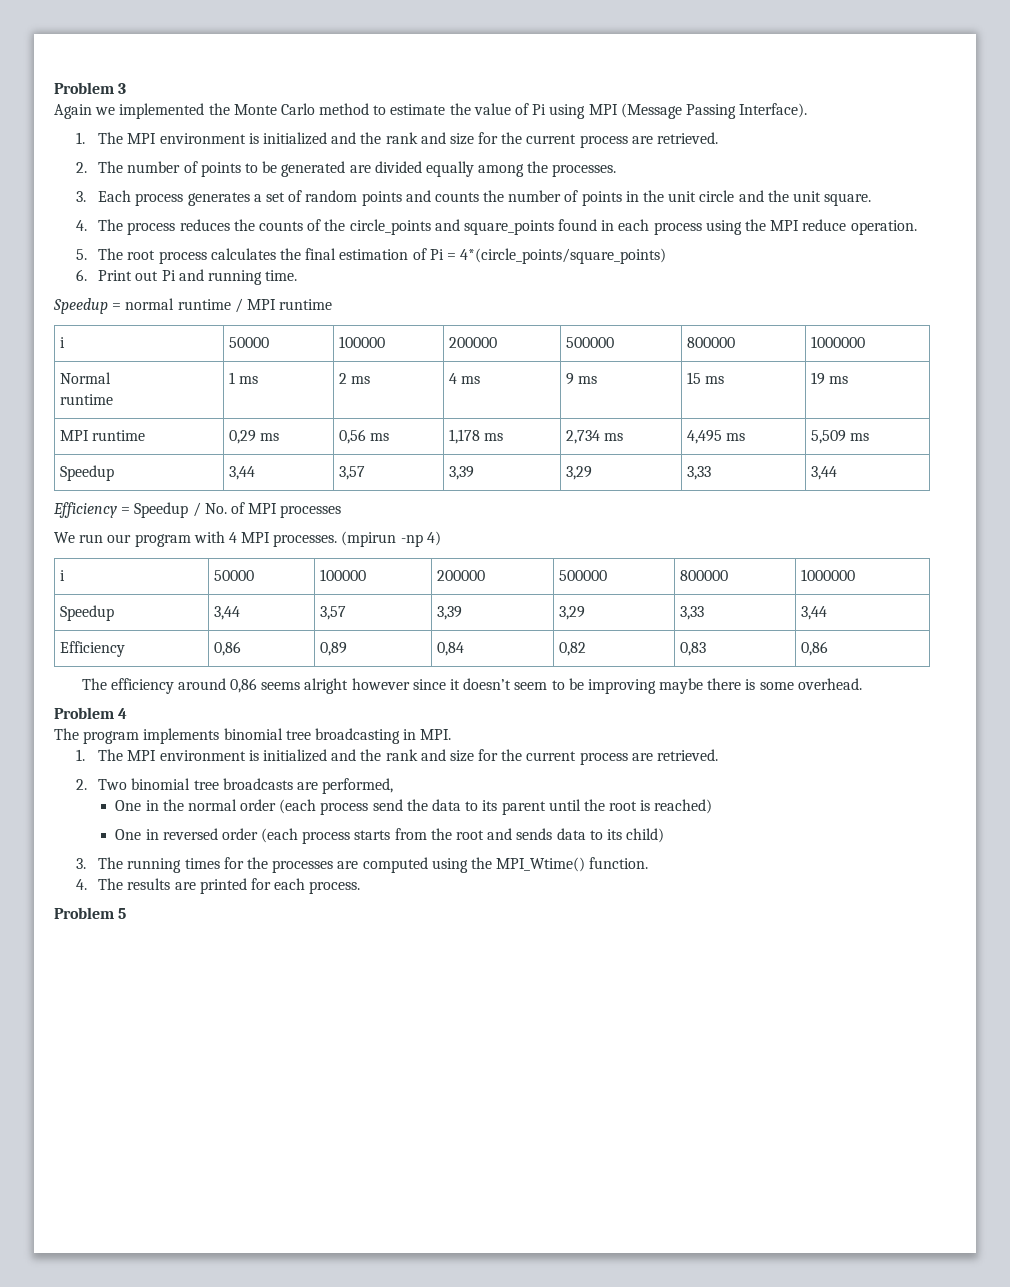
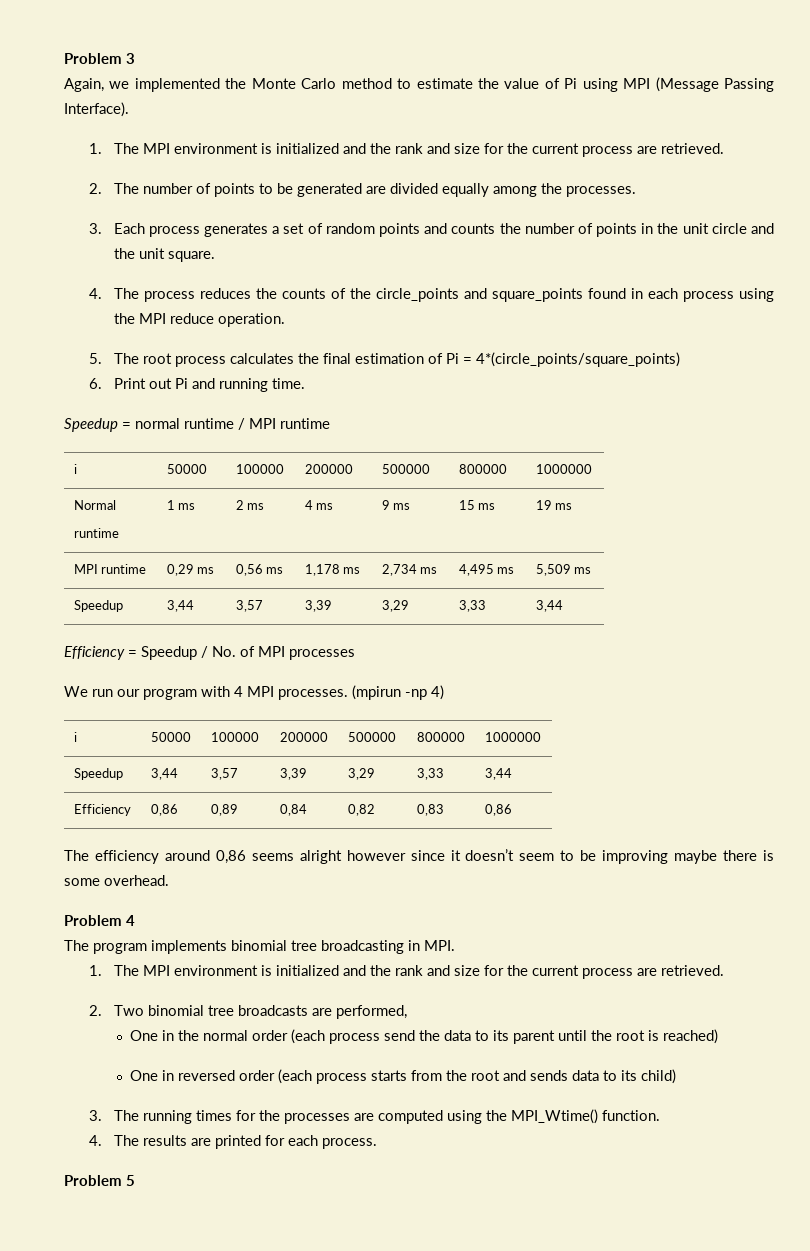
[54,104,92,119] Again -> [64,78,104,92] Again,

